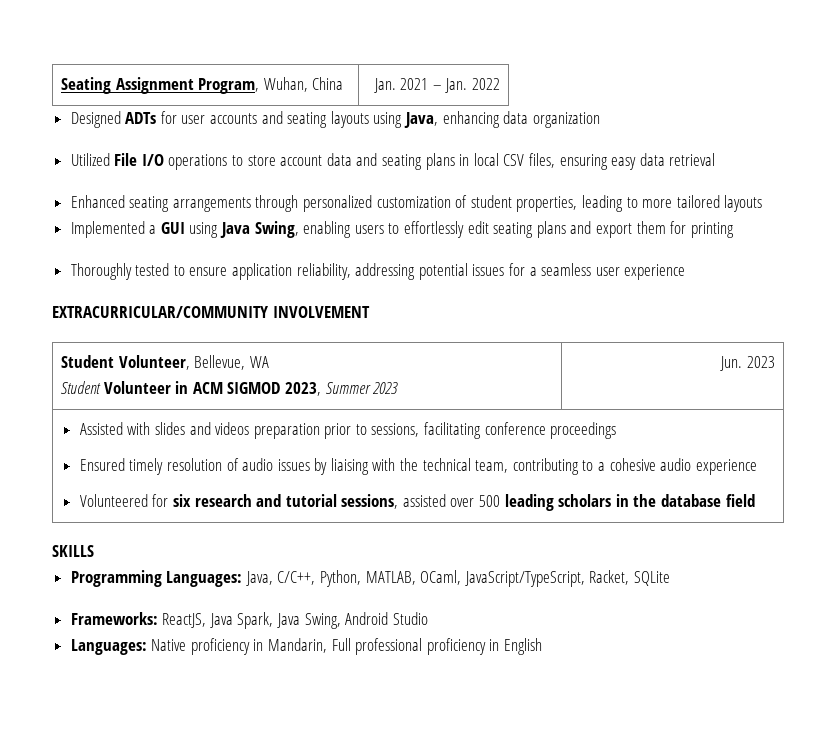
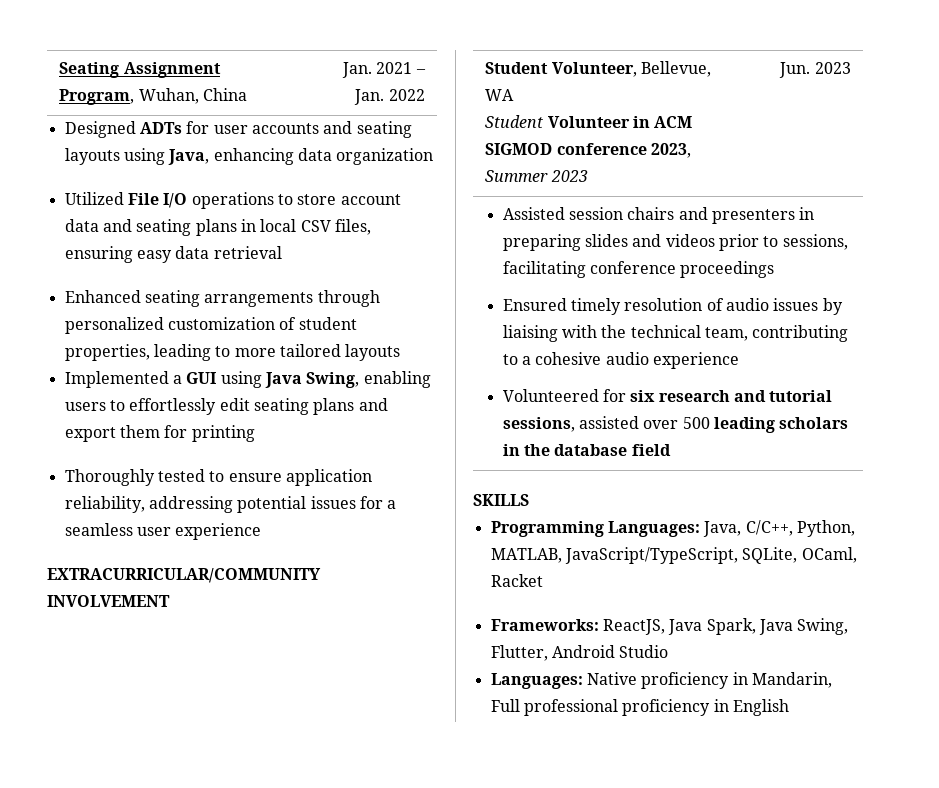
(281, 388) none -> [556,143,647,155] conference
[127,422,151,435] with -> [569,207,815,224] [502,234,581,251] session chairs and presenters in preparing
[253,423,320,439] preparation -> (715, 240) none
[420,570,670,587] OCaml, JavaScript/TypeScript, Racket, SQLite -> [564,547,857,564] [490,574,543,587] JavaScript/TypeScript, SQLite, OCaml, Racket
(341, 621) none -> [490,645,548,661] Flutter,

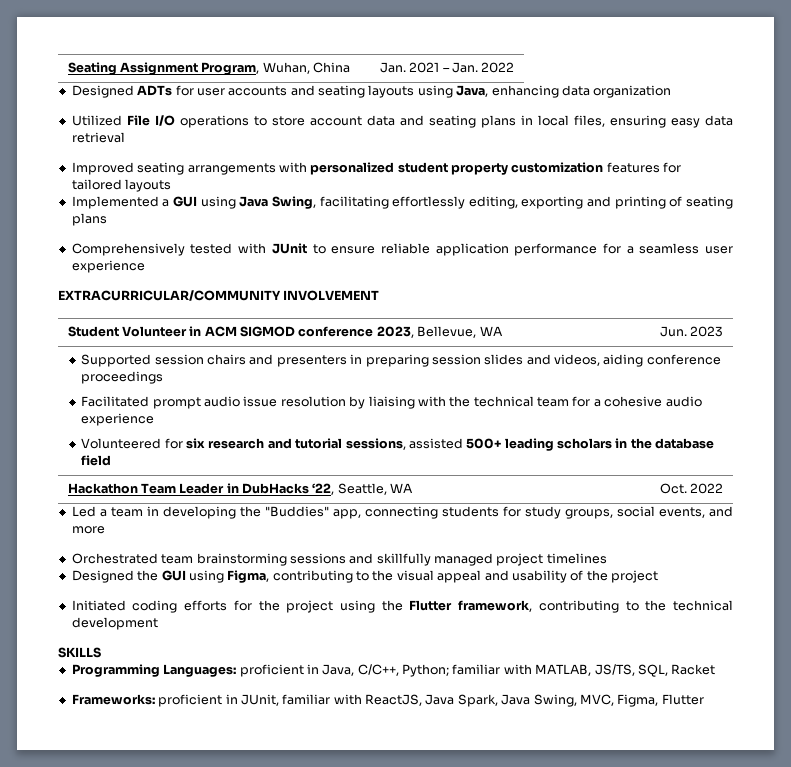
[300,220,331,232] CSV -> (569, 120) none
[64,290,141,303] Enhanced -> [71,162,134,175] Improved
[317,290,380,307] [64,317,357,334] [64,344,276,361] through personalized customization of student properties, leading to more -> [278,162,682,175] with personalized student property customization features for
[363,371,431,388] [64,398,388,415] [64,425,255,442] [64,469,372,486] [64,496,356,513] enabling users to effortlessly edit seating plans and export them for printing // Thoroughly tested to ensure application reliability, addressing potential issues -> [319,196,733,209] [71,213,107,226] [71,243,598,256] facilitating effortlessly editing, exporting and printing of seating plans // Comprehensively tested with JUnit to ensure reliable application performance
[551,61,711,77] [485,89,515,101] [485,115,544,128] Volunteer, Bellevue, WA // Student -> (119, 331) none
[485,170,588,182] Summer 2023 -> [417,326,503,338] Bellevue, WA
[502,207,565,220] Assisted -> [81,354,152,367] Supported
(581, 242) none -> [431,354,481,365] session
[665,234,848,251] [502,261,775,278] [502,298,819,315] videos prior to sessions, facilitating conference proceedings // Ensured timely resolution of audio issues -> [554,354,721,367] [81,371,164,384] [81,396,346,409] videos, aiding conference proceedings // Facilitated prompt audio issue resolution
[705,325,849,342] [502,354,518,365] team, contributing to -> [537,396,591,407] team for
[643,417,710,429] over 500 -> [466,438,502,449] 500+
[473,494,529,506] [490,520,855,537] [490,547,857,564] [490,574,543,587] [490,619,599,631] // SKILLS // Programming Languages: Java, C/C++, Python, MATLAB, JavaScript/TypeScript, SQLite, OCaml, Racket // Frameworks: -> [67,483,414,495] [660,483,724,494] [71,506,733,519] [71,526,105,534] [71,553,607,566] [71,570,658,583] [71,600,733,613] [71,617,158,630] [58,647,101,658] [71,664,716,677] [71,694,362,707] // Hackathon Team Leader in DubHacks ‘22, Seattle, WA | Oct. 2022 // Led a team in developing the "Buddies" app, connecting students for study groups, social events, and more // Orchestrated team brainstorming sessions and skillfully managed project timelines // Designed the GUI using Figma, contributing to the visual appeal and usability of the project // Initiated coding efforts for the project using the Flutter framework, contributing to the technical development // SKILLS // Programming Languages: proficient in Java, C/C++, Python; familiar with MATLAB, JS/TS, SQL, Racket // Frameworks: proficient in JUnit, familiar with
[490,645,669,661] [490,672,832,689] [490,699,789,716] Flutter, Android Studio // Languages: Native proficiency in Mandarin, Full professional proficiency in English -> [579,694,704,707] MVC, Figma, Flutter

